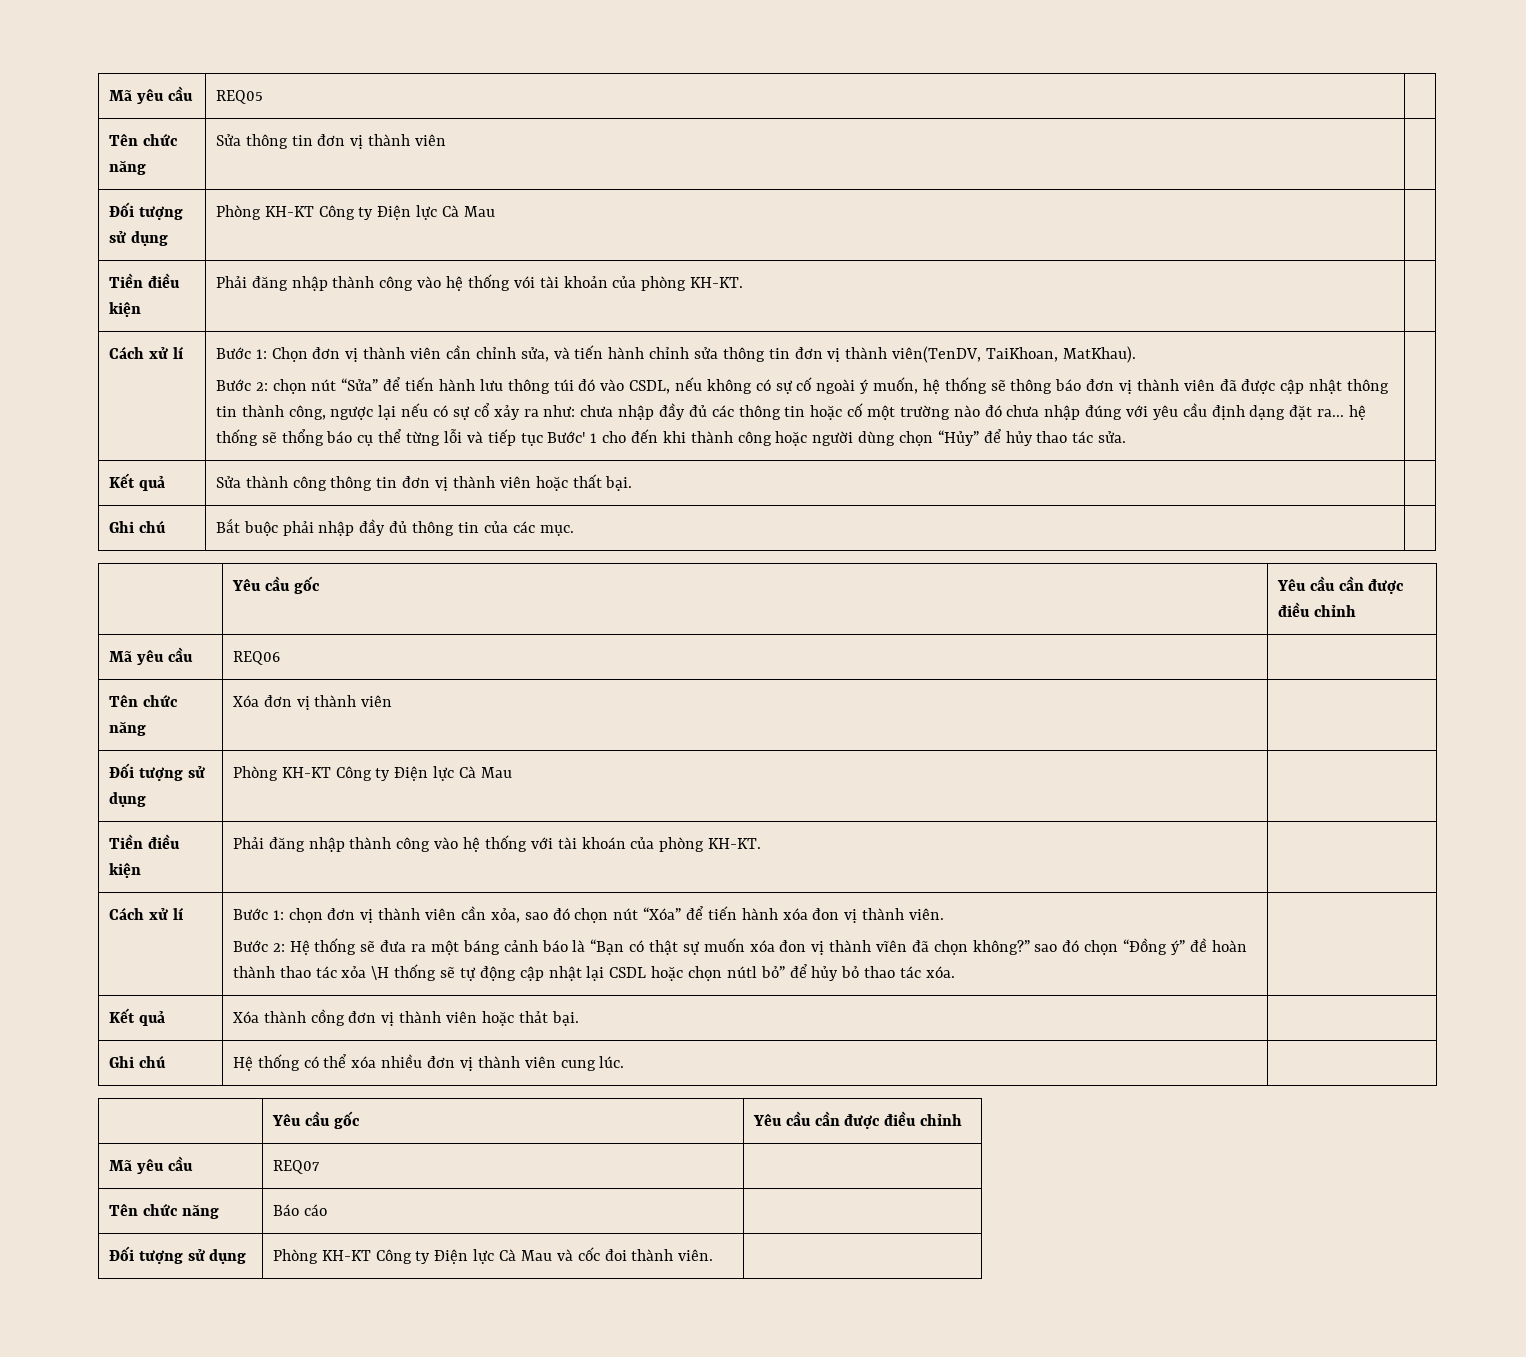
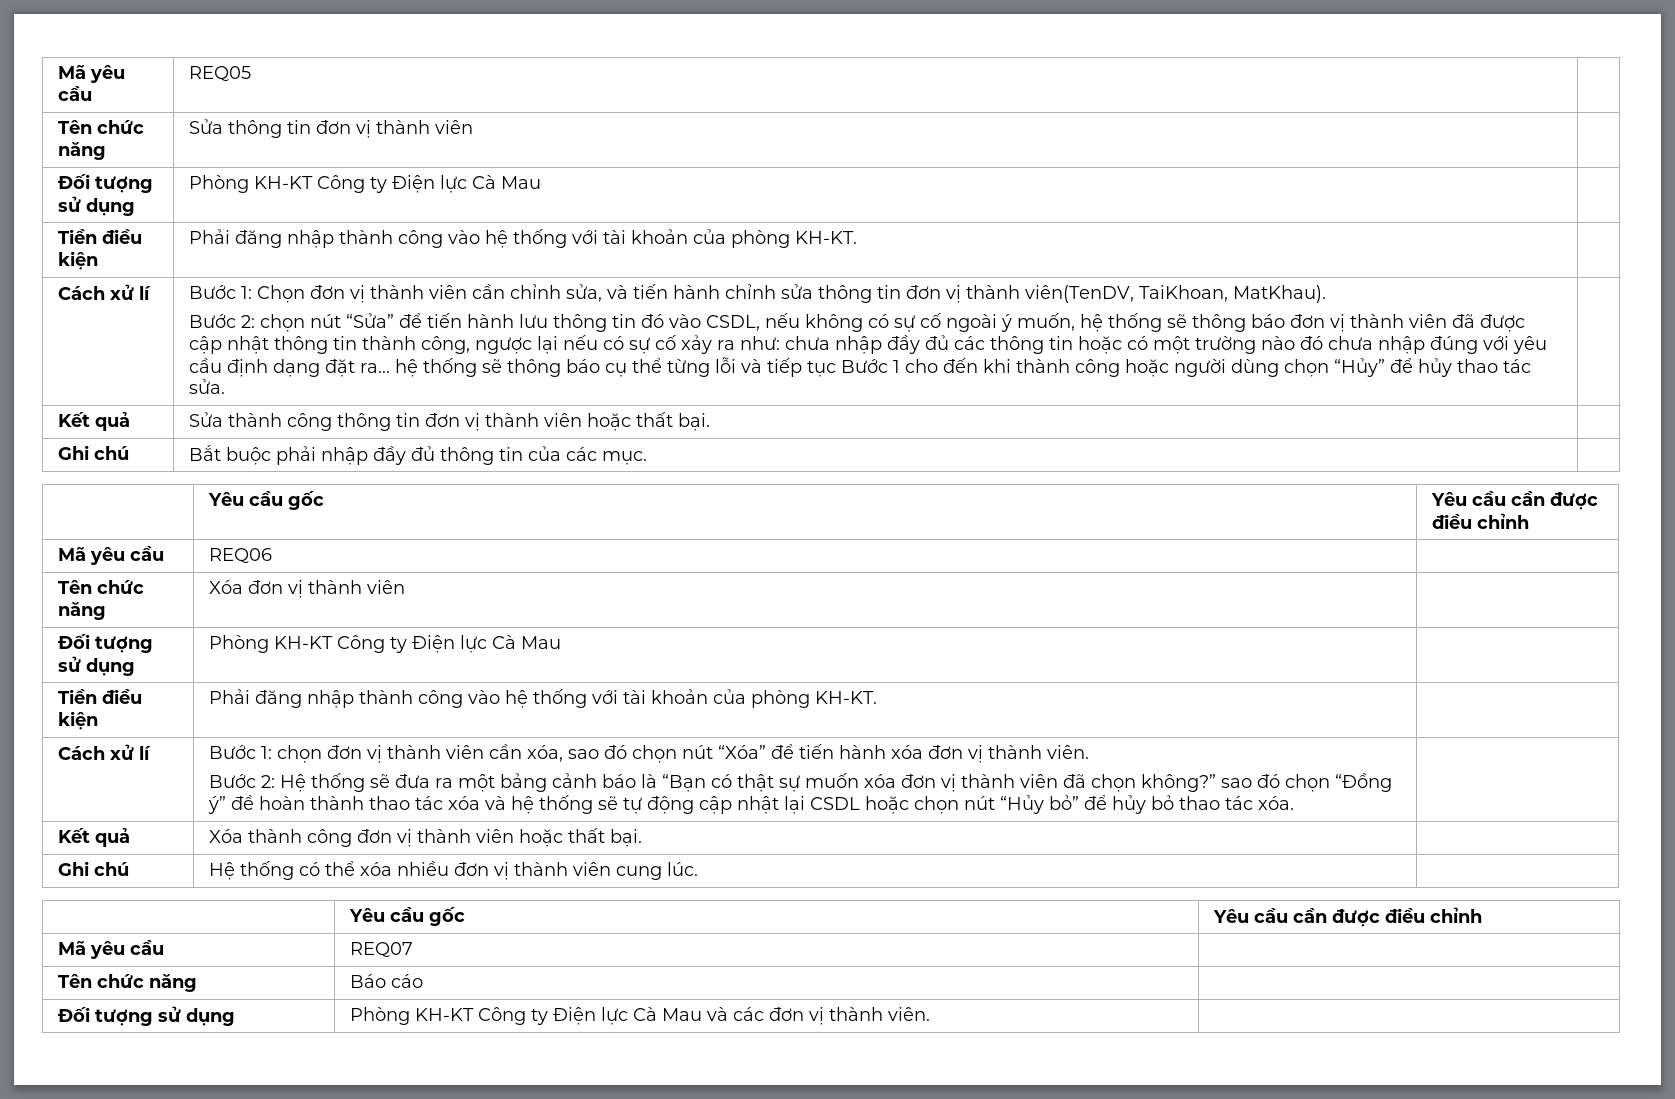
[513,276,535,288] vói -> [571,230,598,244] với
[553,379,574,391] túi -> [611,314,636,328] tin
[473,403,490,417] cổ -> [654,335,677,350] cố
[847,403,864,417] cố -> [1126,336,1148,350] có
[281,429,324,446] thổng -> [506,359,561,377] thông
[547,431,586,443] Bước' -> [840,359,888,373] Bước
[581,837,626,849] khoán -> [650,689,708,704] khoản
[490,908,520,923] xỏa, -> [526,745,563,762] xóa,
[812,908,840,920] đon -> [927,745,963,759] đơn
[462,940,500,955] báng -> [499,773,547,792] bảng
[779,940,907,955] đon vị thành vĩên -> [900,774,1058,792] đơn vị thành viên
[341,966,390,980] xỏa \H -> [447,796,534,814] xóa và hệ
[726,966,757,978] nútl -> [963,795,1044,814] nút “Hủy
[310,1009,548,1026] cồng đơn vị thành viên hoặc thảt -> [306,828,605,847] công đơn vị thành viên hoặc thất
[577,1247,627,1261] cốc đoi -> [732,1007,824,1025] các đơn vị

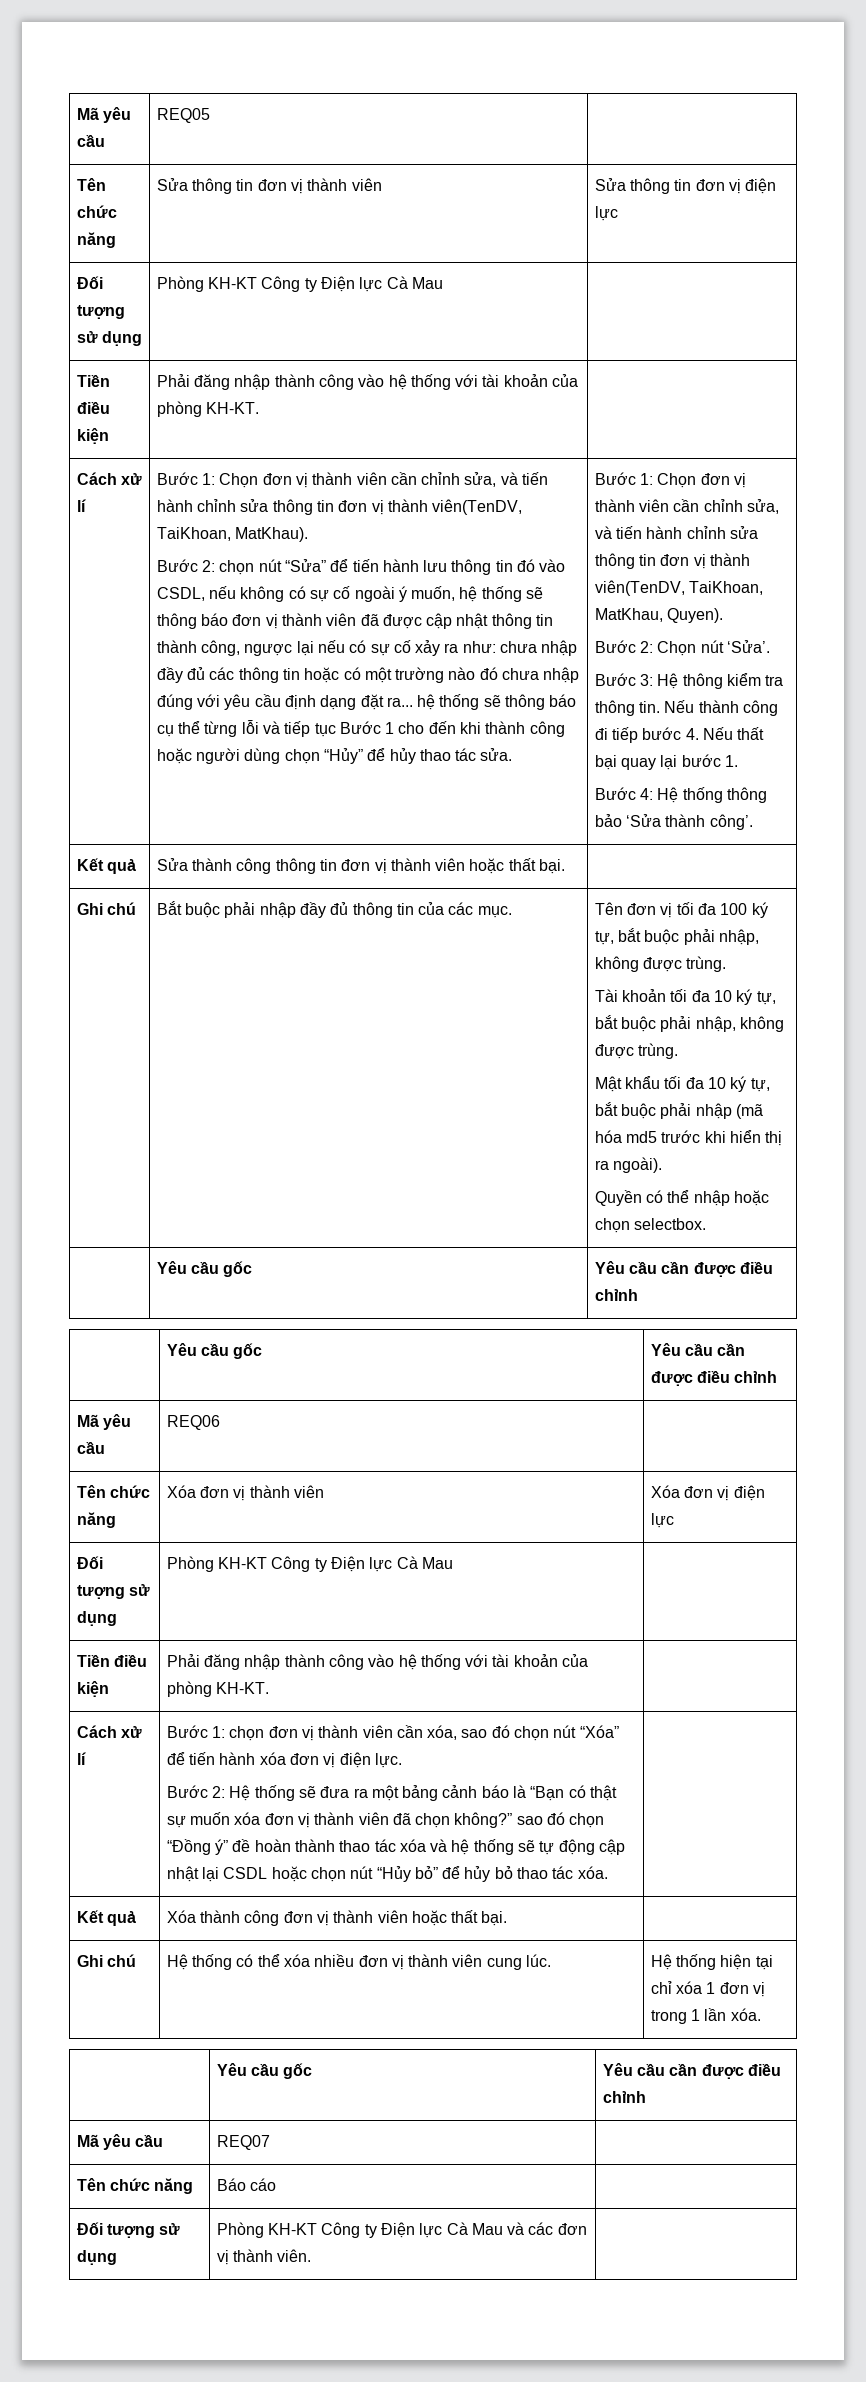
(473, 127) none -> [594,178,777,194] [594,206,618,221] Sửa thông tin đơn vị điện lực
(225, 386) none -> [594,472,746,488] [594,499,779,514] [594,526,758,539] [594,553,750,569] [594,580,763,596] [594,608,723,623] [594,640,770,656] [594,673,784,689] [594,700,778,716] [594,727,765,743] [594,754,738,770] [594,787,767,803] [594,814,753,830] Bước 1: Chọn đơn vị thành viên cần chỉnh sửa, và tiến hành chỉnh sửa thông tin đơn vị thành viên(TenDV, TaiKhoan, MatKhau, Quyen). // Bước 2: Chọn nút ‘Sửa’. // Bước 3: Hệ thông kiểm tra thông tin. Nếu thành công đi tiếp bước 4. Nếu thất bại quay lại bước 1. // Bước 4: Hệ thống thông bảo ‘Sửa thành công’.
(647, 458) none -> [594,902,768,918] [594,928,759,945] [594,956,727,972] [594,989,776,1005] [594,1015,784,1032] [594,1043,678,1059] [594,1076,770,1092] [594,1102,763,1119] [594,1130,783,1146] [594,1157,662,1173] [594,1190,769,1206] [594,1218,706,1233] [156,1261,253,1277] [594,1261,773,1277] [594,1289,638,1301] Tên đơn vị tối đa 100 ký tự, bắt buộc phải nhập, không được trùng. // Tài khoản tối đa 10 ký tự, bắt buộc phải nhập, không được trùng. // Mật khẩu tối đa 10 ký tự, bắt buộc phải nhập (mã hóa md5 trước khi hiển thị ra ngoài). // Quyền có thể nhập hoặc chọn selectbox. // | Yêu cầu gốc | Yêu cầu cần được điều chỉnh
(405, 587) none -> [650,1485,765,1501] [650,1513,674,1528] Xóa đơn vị điện lực
[987,745,1089,759] thành viên. -> [339,1752,402,1768] điện lực.
(698, 869) none -> [650,1954,773,1970] [650,1981,765,1997] [650,2008,761,2024] Hệ thống hiện tại chỉ xóa 1 đơn vị trong 1 lần xóa.

